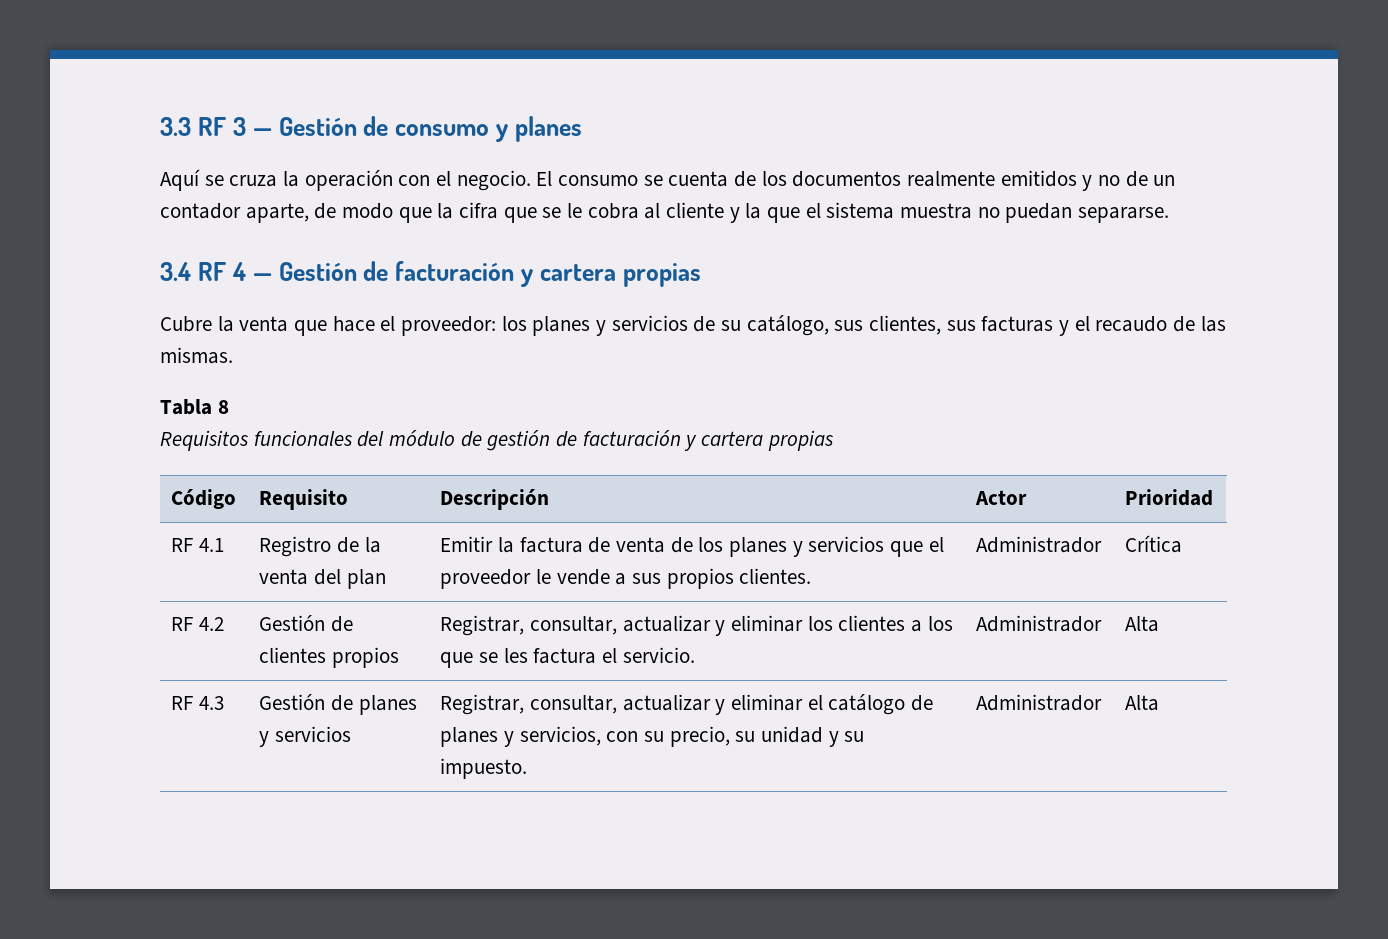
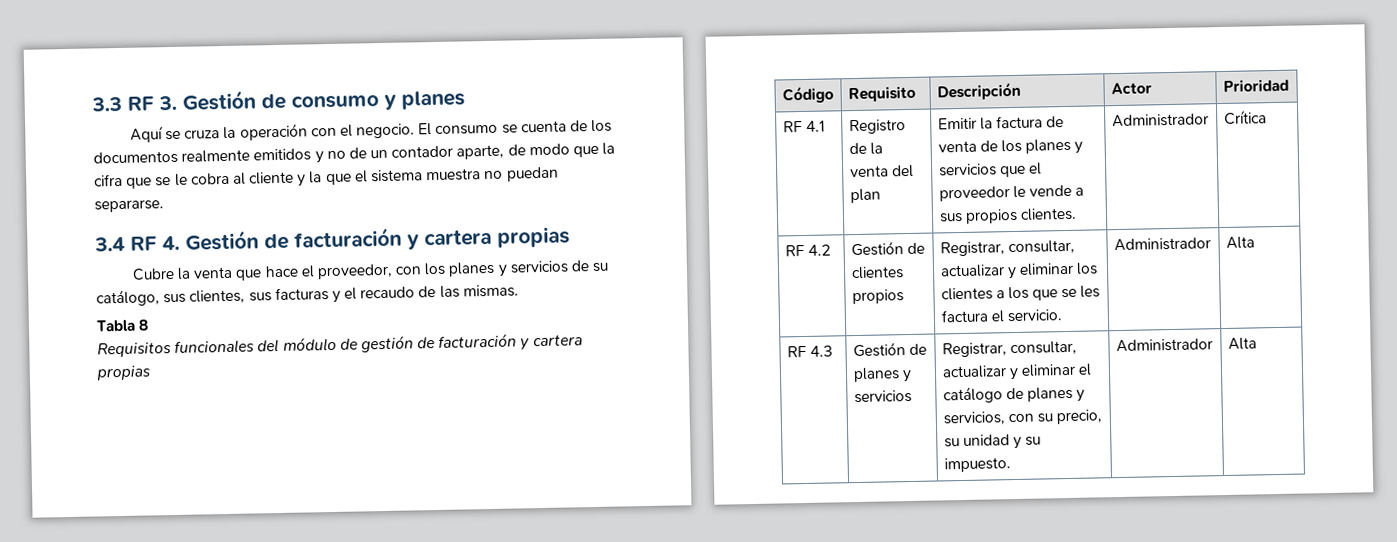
[232,117,272,136] 3 — -> [158,95,177,111] 3.
[231,262,272,281] 4 — -> [162,235,180,251] 4.
[401,316,497,336] proveedor: -> [316,263,423,280] proveedor, con

